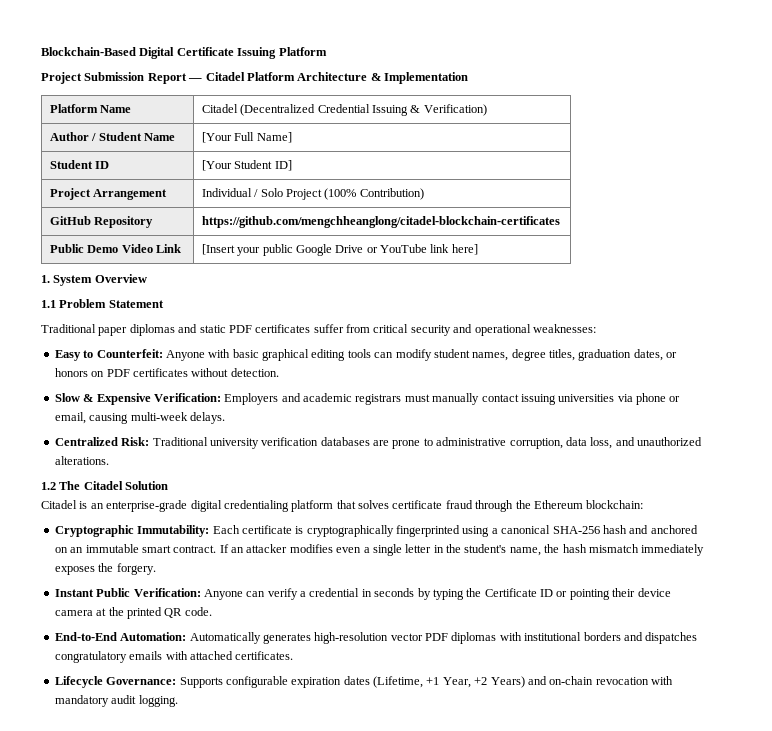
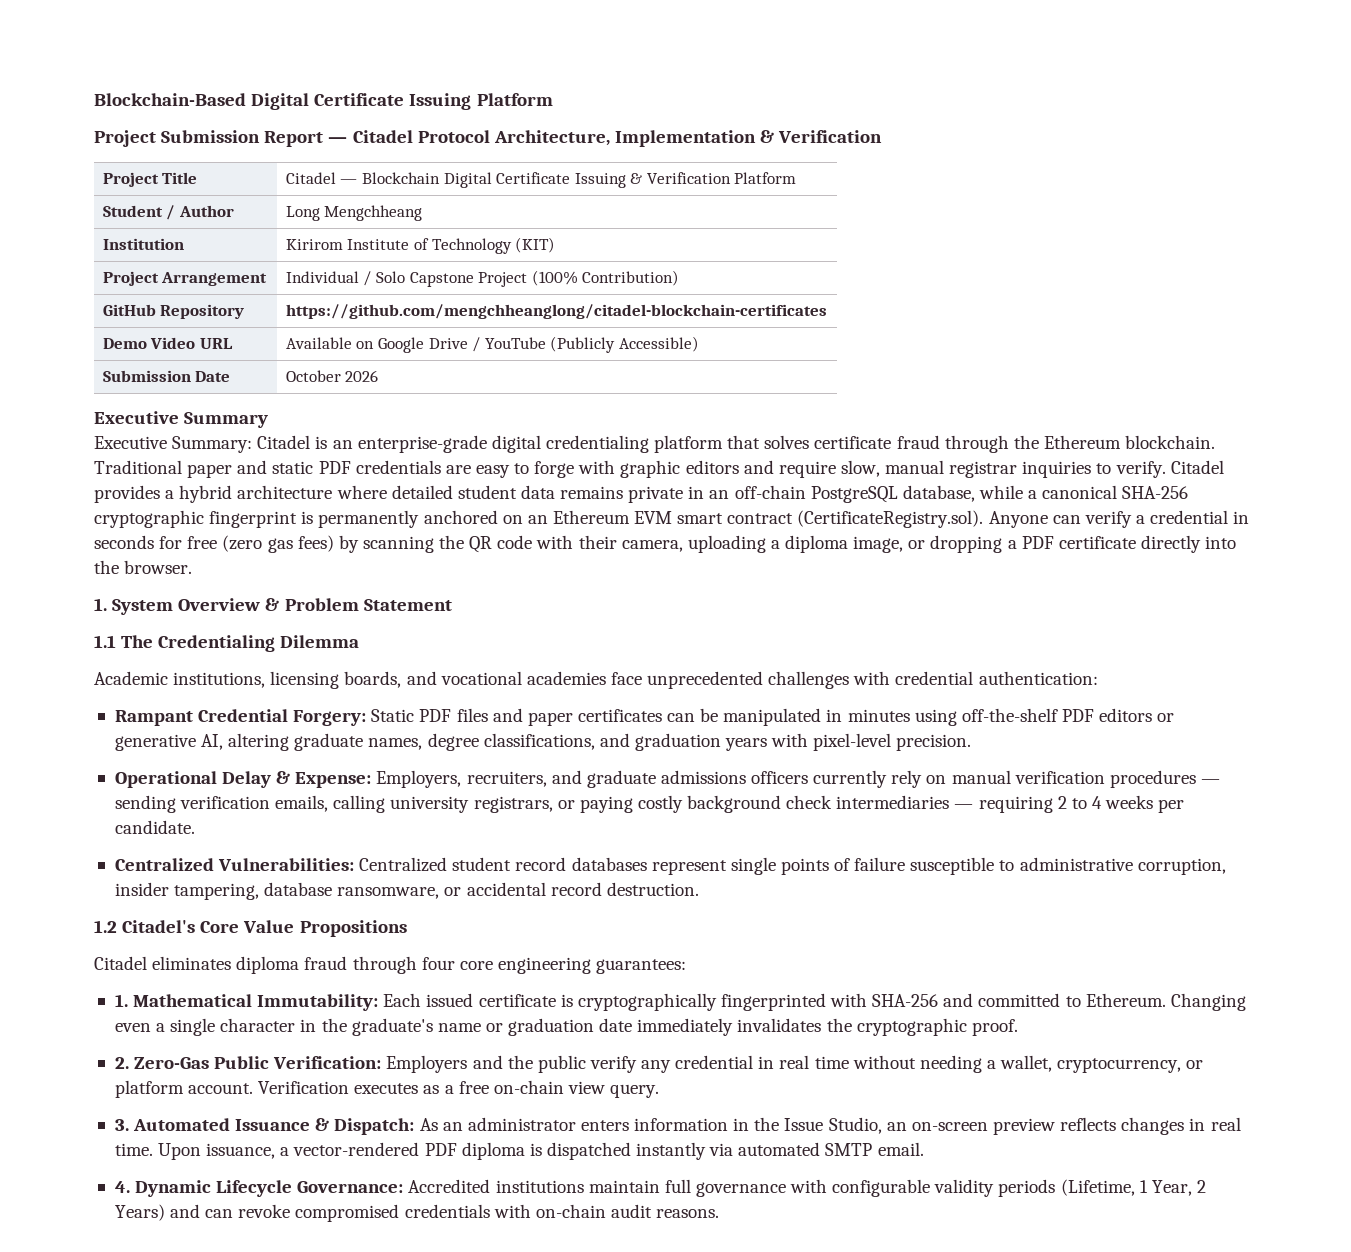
[246,72,468,84] [49,104,132,113] [201,104,487,116] [49,132,175,141] [201,132,292,143] [49,160,110,169] [201,160,292,171] Platform Architecture & Implementation // Platform Name | Citadel (Decentralized Credential Issuing & Verification) // Author / Student Name | [Your Full Name] // Student ID | [Your Student ID] -> [417,130,883,147] [102,172,198,187] [285,172,797,188] [102,205,234,220] [285,205,423,221] [102,238,184,250] [285,237,556,254] Protocol Architecture, Implementation & Verification // Project Title | Citadel — Blockchain Digital Certificate Issuing & Verification Platform // Student / Author | Long Mengchheang // Institution | Kirirom Institute of Technology (KIT)
(283, 192) none -> [409,272,474,287] Capstone
[49,244,84,253] Public -> (827, 311) none
[155,244,181,253] [201,244,478,256] [41,274,147,286] [41,299,164,308] [41,324,596,336] [54,349,678,361] [54,368,279,377] [54,393,681,405] [54,412,225,424] [54,437,702,449] [54,456,109,465] [41,481,169,490] Link | [Insert your public Google Drive or YouTube link here] // 1. System Overview // 1.1 Problem Statement // Traditional paper diplomas and static PDF certificates suffer from critical security and operational weaknesses: // Easy to Counterfeit: Anyone with basic graphical editing tools can modify student names, degree titles, graduation dates, or honors on PDF certificates without detection. // Slow & Expensive Verification: Employers and academic registrars must manually contact issuing universities via phone or email, causing multi-week delays. // Centralized Risk: Traditional university verification databases are prone to administrative corruption, data loss, and unauthorized alterations. // 1.2 The Citadel Solution // -> [199,338,233,349] [285,336,699,353] [102,370,231,382] [285,370,379,382] [94,411,269,428] [94,436,253,453] URL | Available on Google Drive / YouTube (Publicly Accessible) // Submission Date | October 2026 // Executive Summary // Executive Summary:
[586,500,644,509] [54,525,698,537] [54,544,705,556] [54,563,156,575] [54,588,201,597] blockchain: // Cryptographic Immutability: Each certificate is cryptographically fingerprinted using a canonical SHA-256 hash and anchored on an immutable smart contract. If an attacker modifies even a single letter in the student's name, the hash mismatch immediately exposes the forgery. // Instant Public Verification: -> [1125,435,1216,449] [94,460,1224,478] [94,485,1189,503] [94,510,984,528] blockchain. Traditional paper and static PDF credentials are easy to forge with graphic editors and require slow, manual registrar inquiries to verify. Citadel provides a hybrid architecture where detailed student data remains private in an off-chain PostgreSQL database, while a canonical SHA-256 cryptographic fingerprint is permanently anchored on an Ethereum EVM smart contract (CertificateRegistry.sol).
[417,588,671,600] [54,607,212,619] [54,632,698,644] [54,651,294,663] [54,676,673,688] [54,695,178,707] by typing the Certificate ID or pointing their device camera at the printed QR code. // End-to-End Automation: Automatically generates high-resolution vector PDF diplomas with institutional borders and dispatches congratulatory emails with attached certificates. // Lifecycle Governance: Supports configurable expiration dates (Lifetime, +1 Year, +2 Years) and on-chain revocation with mandatory audit logging. -> [159,535,1237,553] [94,560,193,574] [94,598,452,615] [94,635,360,652] [94,671,1098,689] [114,708,1175,726] [114,733,972,751] [114,770,1220,788] [114,795,1185,813] [114,820,195,834] [114,857,1226,875] [114,882,699,900] [94,920,407,937] [94,956,687,974] [114,993,1246,1011] [114,1018,1018,1036] [114,1055,1204,1073] [114,1080,660,1098] [114,1117,1241,1135] [114,1142,924,1160] [114,1179,1206,1197] [114,1204,720,1222] for free (zero gas fees) by scanning the QR code with their camera, uploading a diploma image, or dropping a PDF certificate directly into the browser. // 1. System Overview & Problem Statement // 1.1 The Credentialing Dilemma // Academic institutions, licensing boards, and vocational academies face unprecedented challenges with credential authentication: // Rampant Credential Forgery: Static PDF files and paper certificates can be manipulated in minutes using off-the-shelf PDF editors or generative AI, altering graduate names, degree classifications, and graduation years with pixel-level precision. // Operational Delay & Expense: Employers, recruiters, and graduate admissions officers currently rely on manual verification procedures — sending verification emails, calling university registrars, or paying costly background check intermediaries — requiring 2 to 4 weeks per candidate. // Centralized Vulnerabilities: Centralized student record databases represent single points of failure susceptible to administrative corruption, insider tampering, database ransomware, or accidental record destruction. // 1.2 Citadel's Core Value Propositions // Citadel eliminates diploma fraud through four core engineering guarantees: // 1. Mathematical Immutability: Each issued certificate is cryptographically fingerprinted with SHA-256 and committed to Ethereum. Changing even a single character in the graduate's name or graduation date immediately invalidates the cryptographic proof. // 2. Zero-Gas Public Verification: Employers and the public verify any credential in real time without needing a wallet, cryptocurrency, or platform account. Verification executes as a free on-chain view query. // 3. Automated Issuance & Dispatch: As an administrator enters information in the Issue Studio, an on-screen preview reflects changes in real time. Upon issuance, a vector-rendered PDF diploma is dispatched instantly via automated SMTP email. // 4. Dynamic Lifecycle Governance: Accredited institutions maintain full governance with configurable validity periods (Lifetime, 1 Year, 2 Years) and can revoke compromised credentials with on-chain audit reasons.

